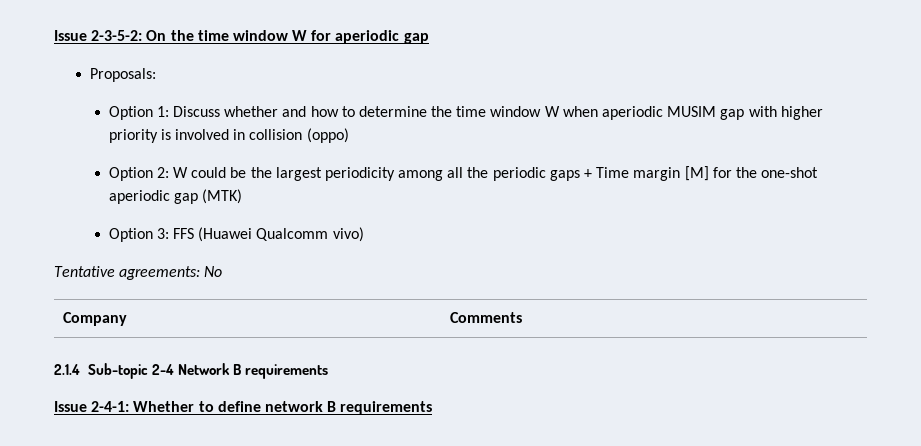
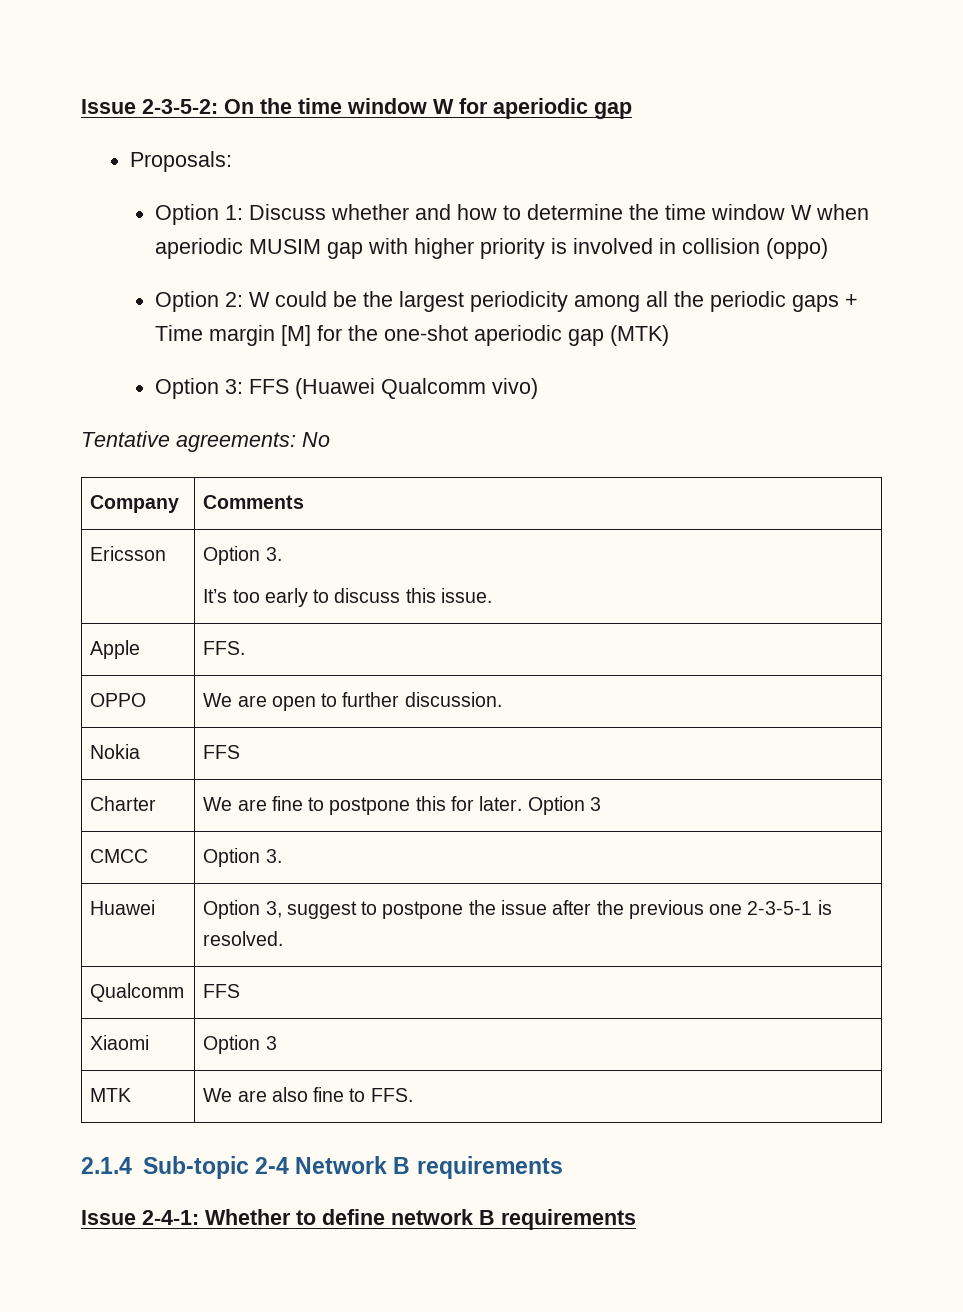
(523, 317) none -> [90,546,167,561] [203,546,282,565] [203,588,493,607] [90,640,141,659] [203,641,246,655] [90,693,147,707] [203,692,502,711] [90,744,141,759] [203,745,241,759] [90,796,157,811] [203,796,601,815] [90,849,149,863] [203,848,282,867] [90,900,156,915] [203,900,832,919] [203,931,284,946] [90,983,185,1002] [203,984,241,998] [90,1035,150,1050] [203,1035,277,1054] [90,1088,132,1102] [203,1087,413,1102] // Ericsson | Option 3. // It’s too early to discuss this issue. // Apple | FFS. // OPPO | We are open to further discussion. // Nokia | FFS // Charter | We are fine to postpone this for later. Option 3 // CMCC | Option 3. // Huawei | Option 3, suggest to postpone the issue after the previous one 2-3-5-1 is resolved. // Qualcomm | FFS // Xiaomi | Option 3 // MTK | We are also fine to FFS.

